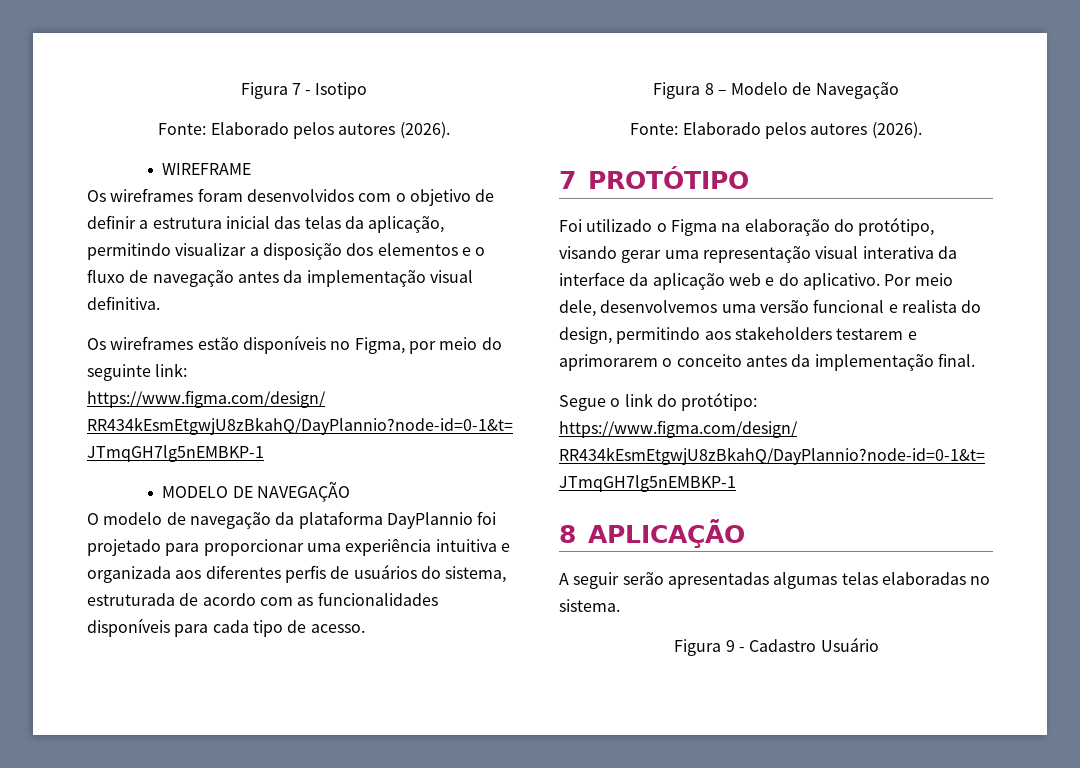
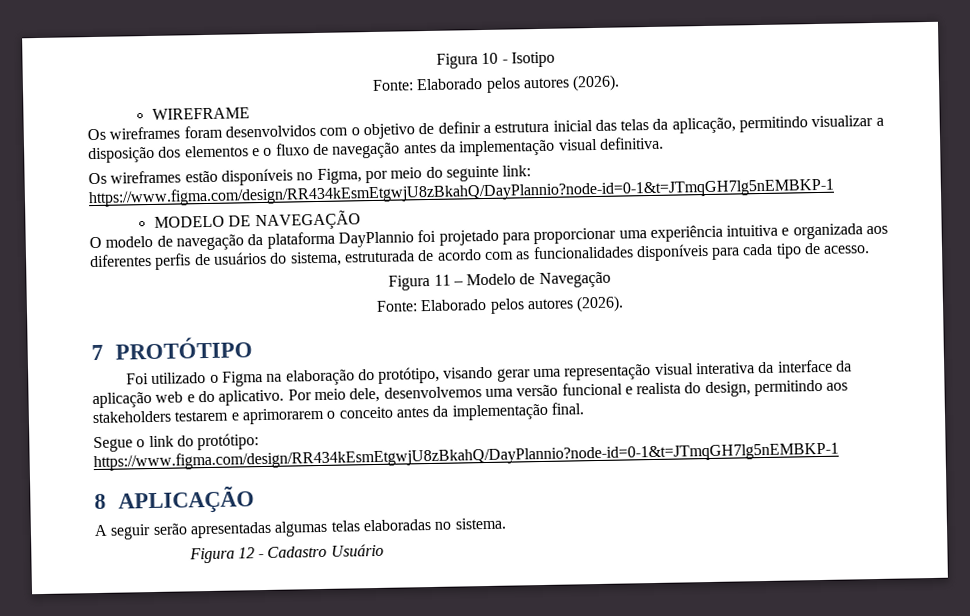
[240,82,301,99] Figura 7 -> [436,52,499,69] Figura 10
[704,83,714,95] 8 -> [433,274,451,286] 11
[725,640,735,652] 9 -> [237,547,255,559] 12

